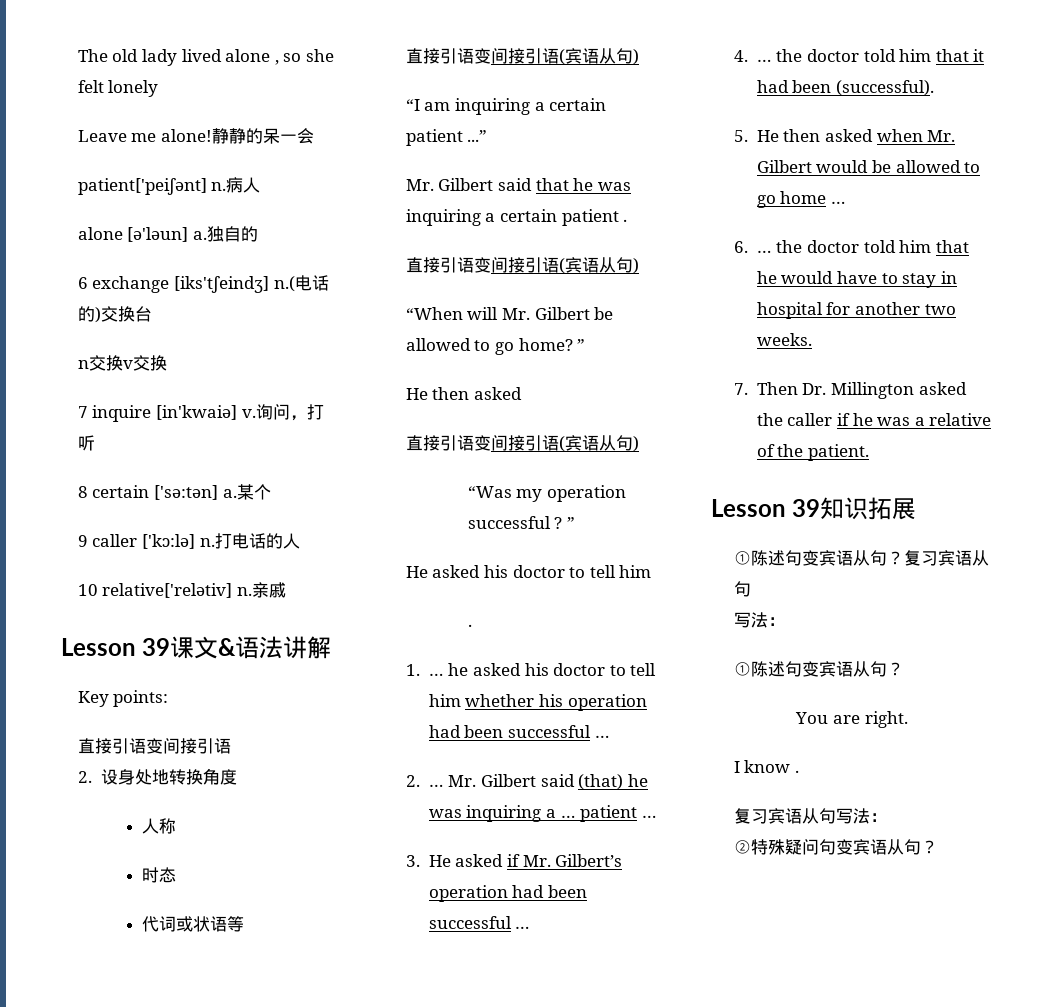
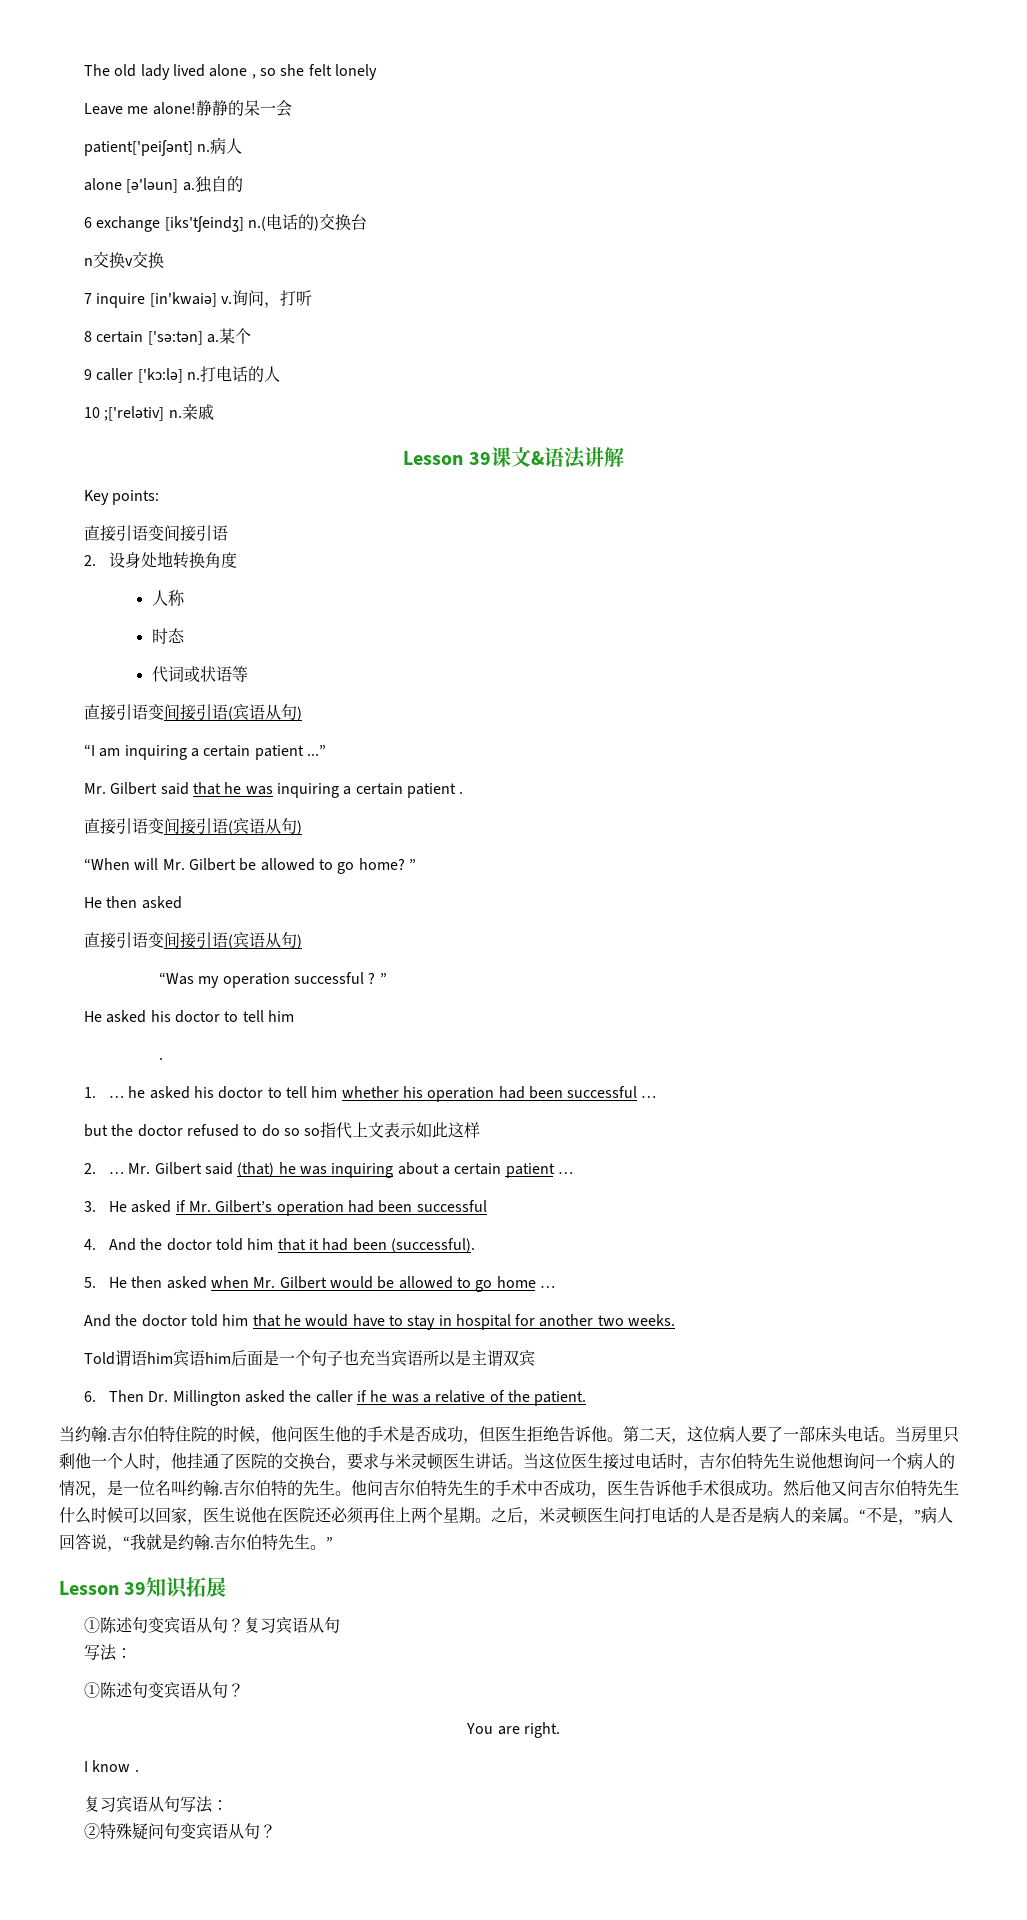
[102,583,233,598] relative['relətiv] -> [104,406,165,421] ;['relətiv]
(610, 736) none -> [83,1122,481,1139] // but the doctor refused to do so so指代上文表示如此这样
[545,809,576,818] a … -> [397,1162,502,1175] about a certain
[515,926,531,929] … -> (487, 1206) none
[756,59,772,62] … -> [108,1238,136,1251] And
[733,241,772,253] 6. … -> [83,1314,111,1327] And
[733,383,748,395] 7. -> [83,1349,535,1367] [83,1391,96,1402] Told谓语him宾语him后面是一个句子也充当宾语所以是主谓双宾 // 6.
(869, 452) none -> [59,1425,959,1444] [59,1452,955,1471] [59,1480,959,1498] [59,1506,953,1525] [59,1534,333,1552] // 当约翰.吉尔伯特住院的时候，他问医生他的手术是否成功，但医生拒绝告诉他。第二天，这位病人要了一部床头电话。当房里只剩他一个人时，他挂通了医院的交换台，要求与米灵顿医生讲话。当这位医生接过电话时，吉尔伯特先生说他想询问一个病人的情况，是一位名叫约翰.吉尔伯特的先生。他问吉尔伯特先生的手术中否成功，医生告诉他手术很成功。然后他又问吉尔伯特先生什么时候可以回家，医生说他在医院还必须再住上两个星期。之后，米灵顿医生问打电话的人是否是病人的亲属。“不是，”病人回答说，“我就是约翰.吉尔伯特先生。”

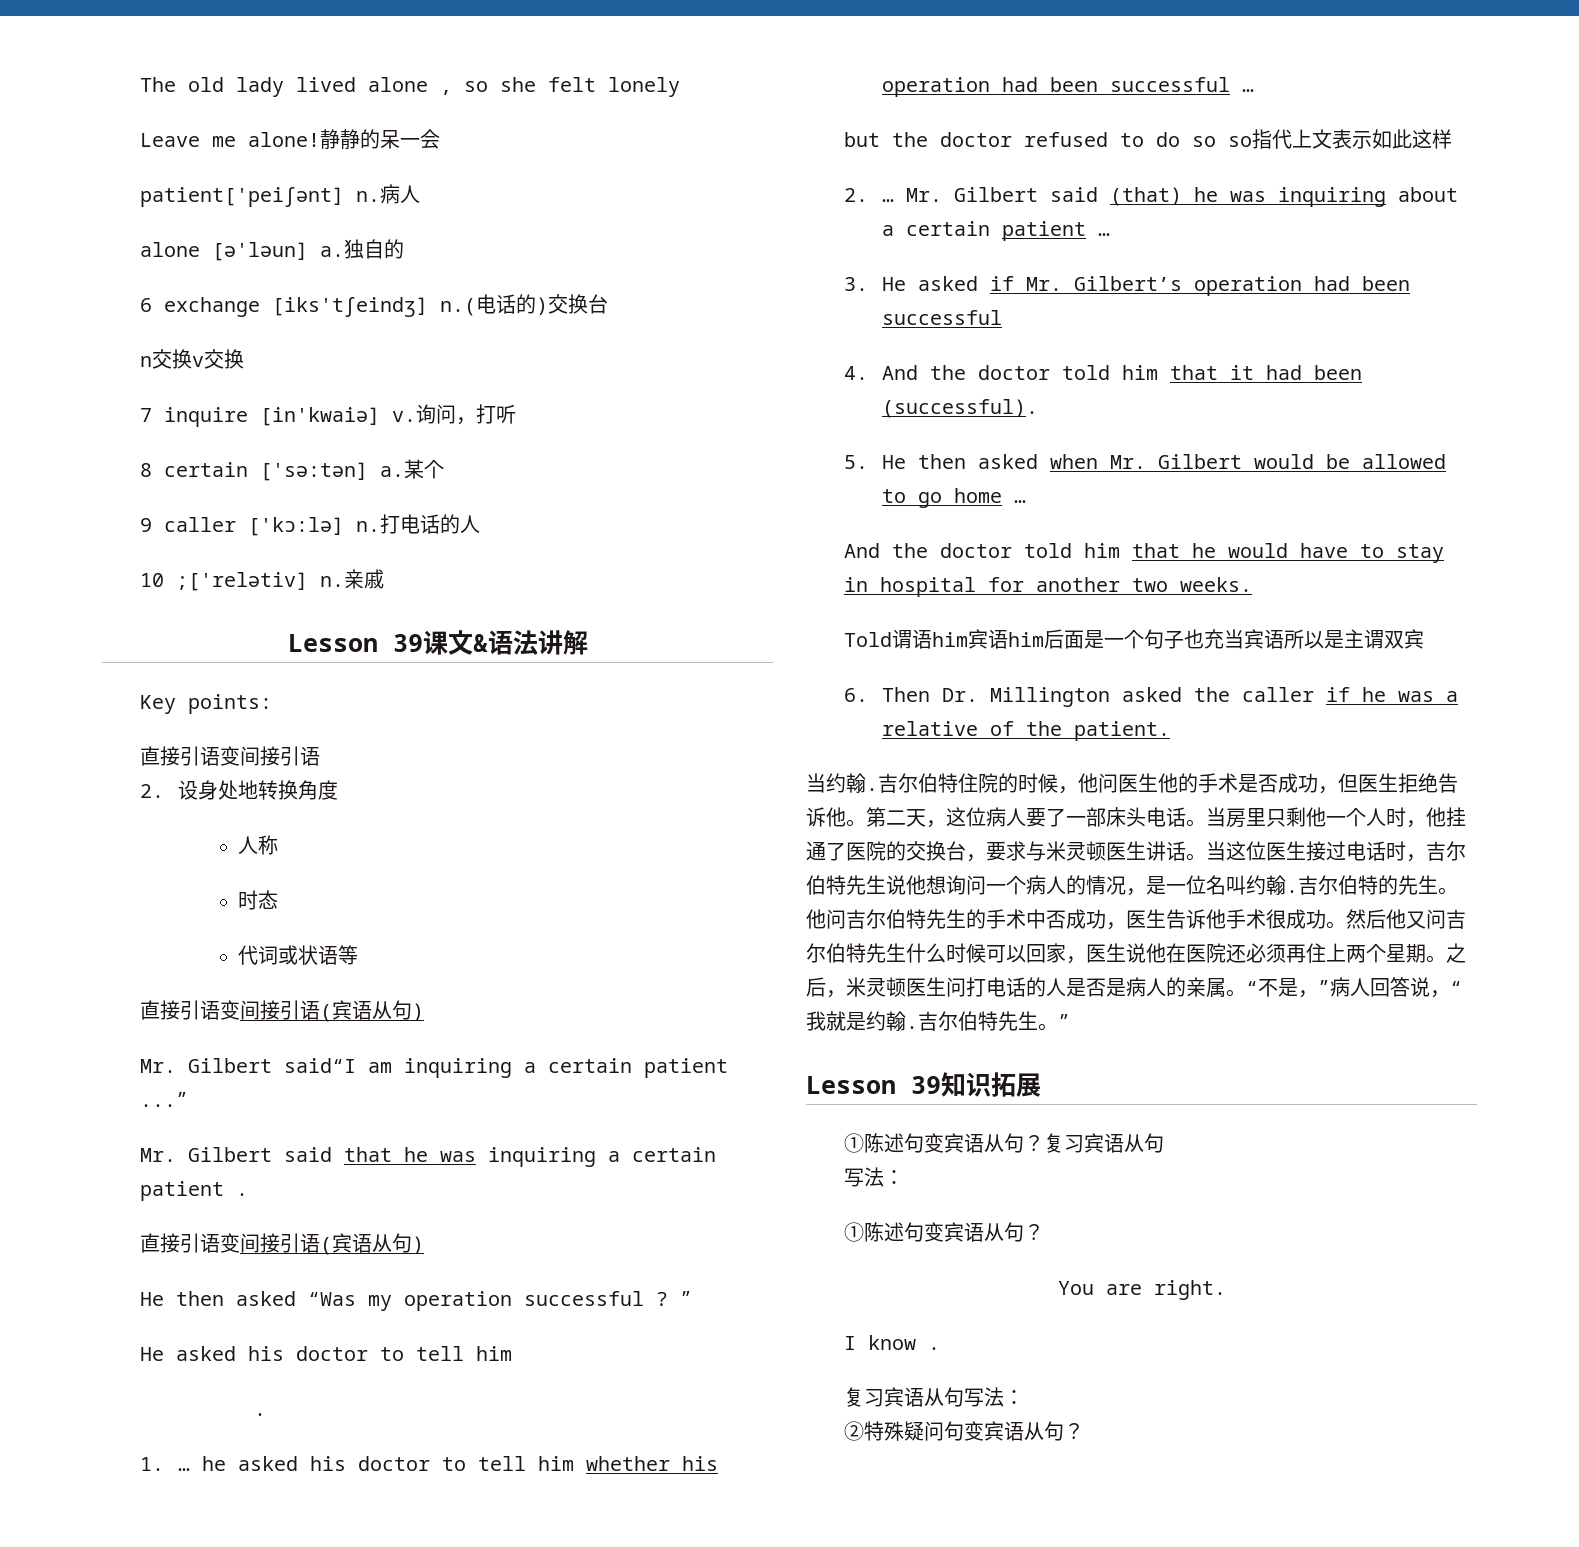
[83,744,95,756] “I -> [139,1058,356,1073] Mr. Gilbert said“I
[83,858,416,874] [83,896,182,909] [83,932,302,949] “When will Mr. Gilbert be allowed to go home? ” // He then asked // 直接引语变间接引语(宾语从句) // -> [139,1291,296,1306] He then asked

